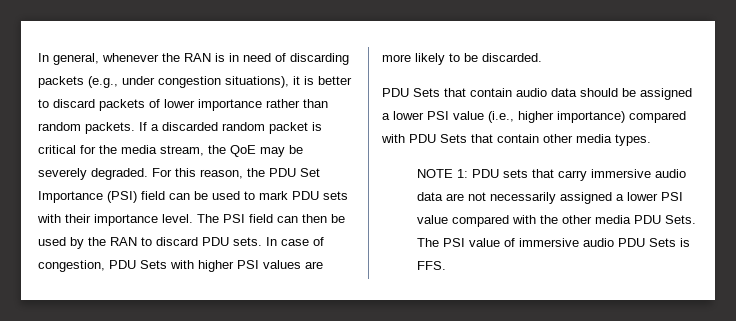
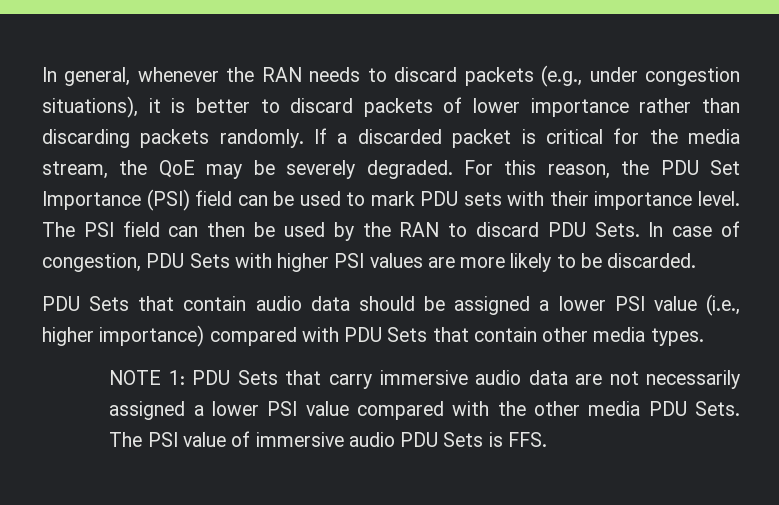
[215,53,349,65] is in need of discarding -> [309,67,458,82] needs to discard
[38,122,135,134] random packets. -> [42,129,304,148] discarding packets randomly.
[222,122,265,131] random -> (442, 136) none
[233,237,262,246] sets. -> [594,222,640,237] Sets.
[503,169,529,178] sets -> [237,370,278,385] Sets

